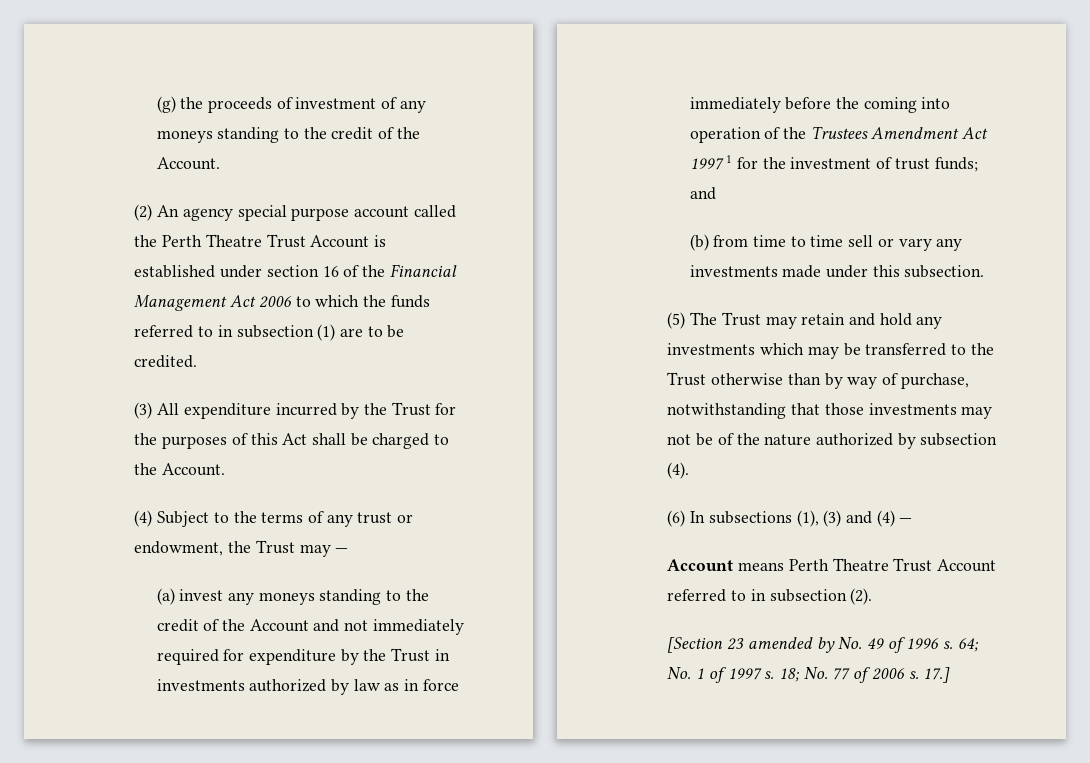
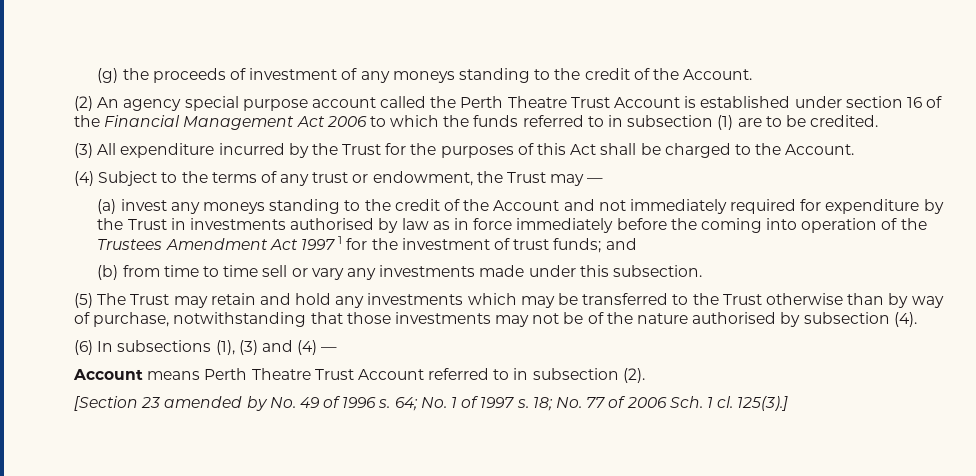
[249,679,327,692] authorized -> [290,218,375,230] authorised
[815,433,893,446] authorized -> [692,312,777,324] authorised
[908,667,951,683] s. 17.] -> [669,396,789,411] Sch. 1 cl. 125(3).]

